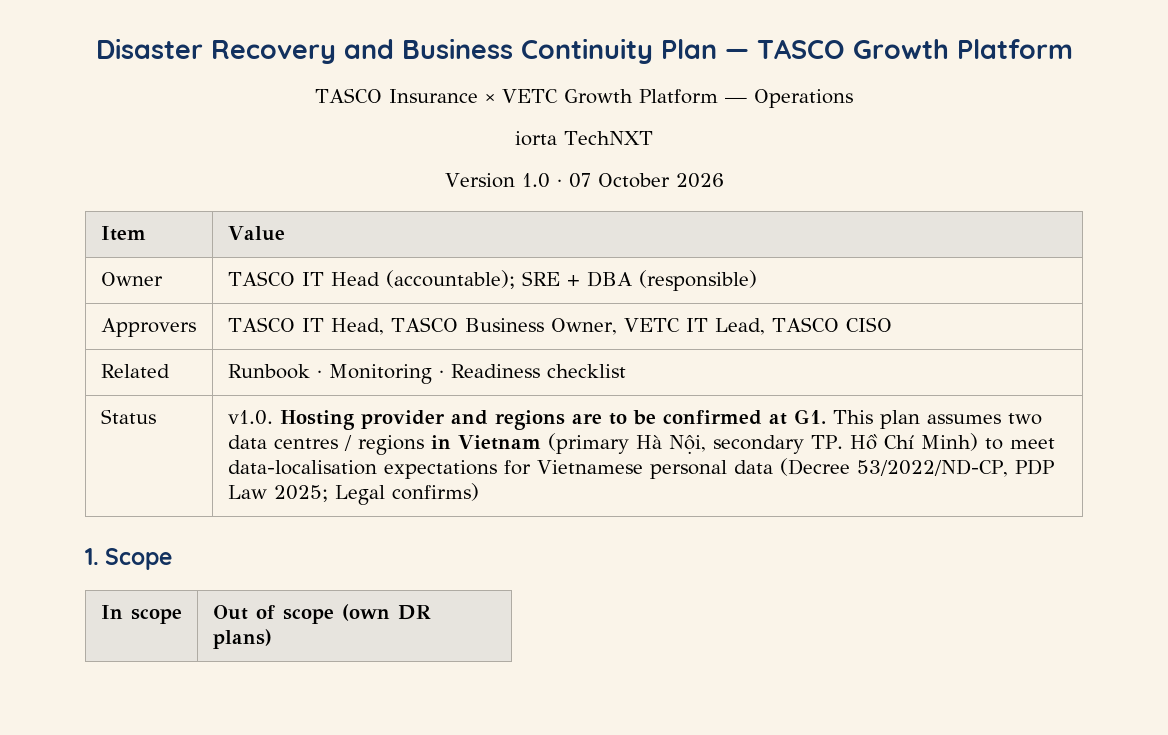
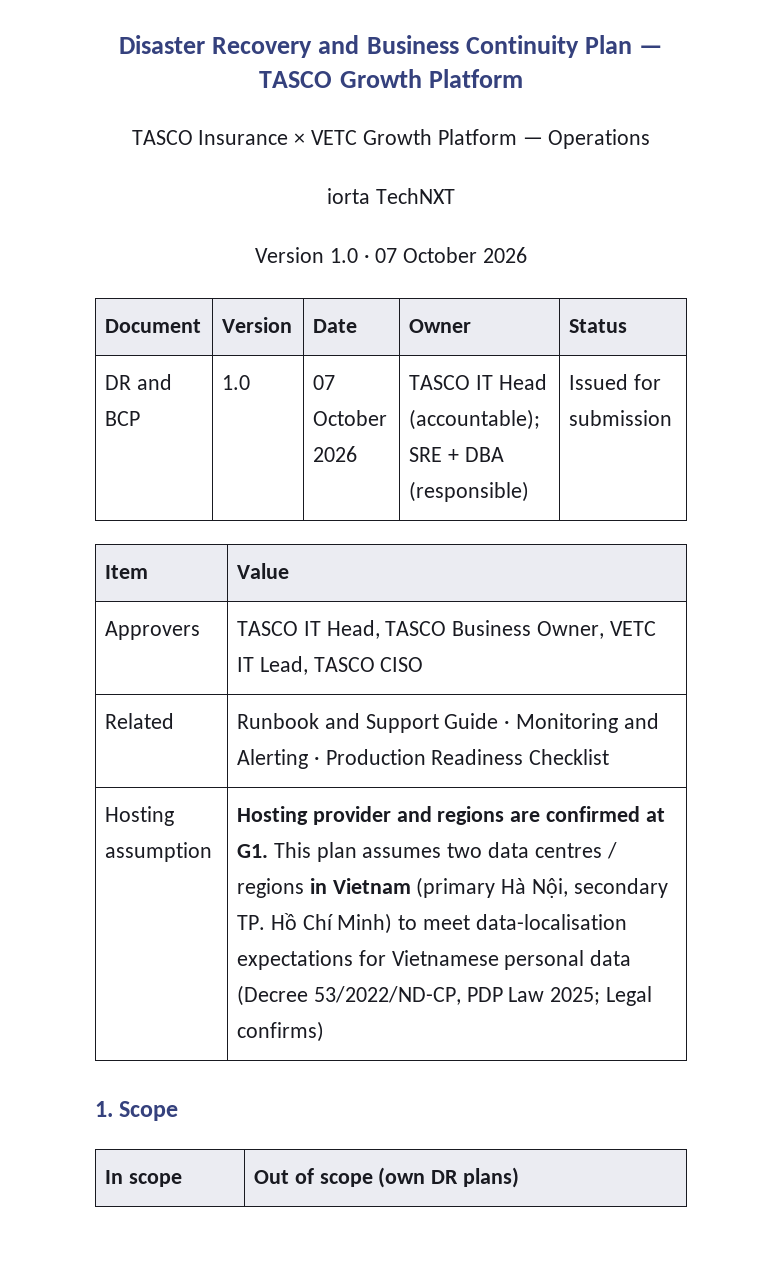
[100,226,146,241] [227,226,285,241] [100,272,163,286] Item | Value // Owner -> [104,319,201,333] [221,317,292,333] [312,319,357,333] [408,319,471,333] [568,319,627,333] [104,374,172,390] [104,411,140,426] [221,375,250,390] [312,375,335,390] [312,410,387,426] [312,446,357,462] Document | Version | Date | Owner | Status // DR and BCP | 1.0 | 07 October 2026
(757, 280) none -> [568,374,661,390] [568,410,672,426] [104,565,148,579] [236,563,289,579] | Issued for submission // Item | Value
[316,364,626,384] [100,409,156,424] [227,410,273,425] · Monitoring · Readiness checklist // Status | v1.0. -> [324,713,659,733] [236,749,610,769] [104,806,174,826] [104,842,212,862] and Support Guide · Monitoring and Alerting · Production Readiness Checklist // Hosting assumption |
[608,410,656,425] to be -> (541, 816) none

